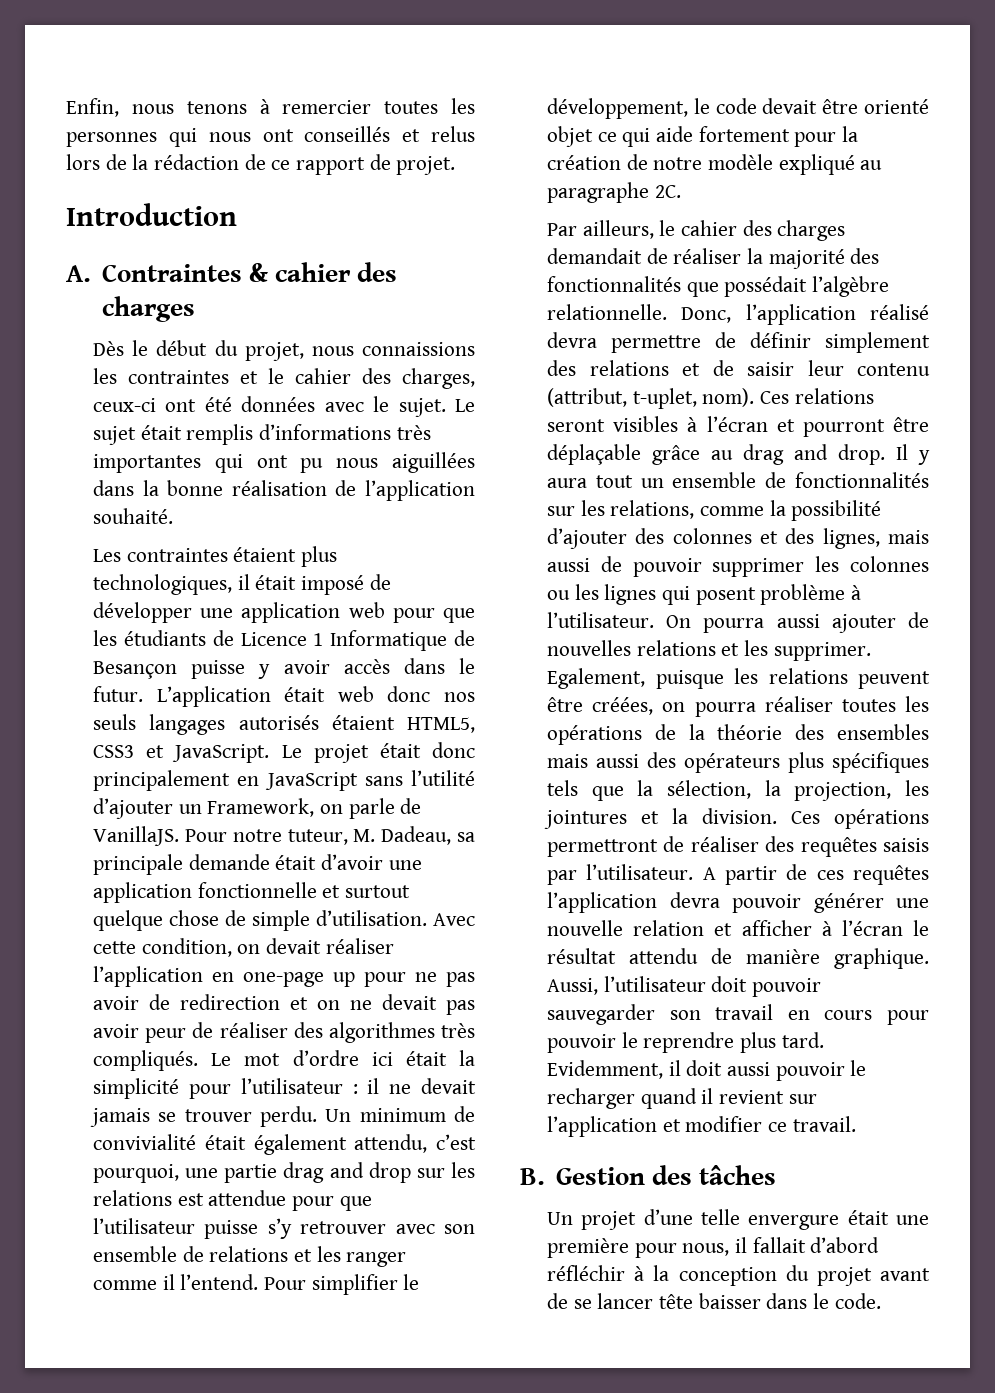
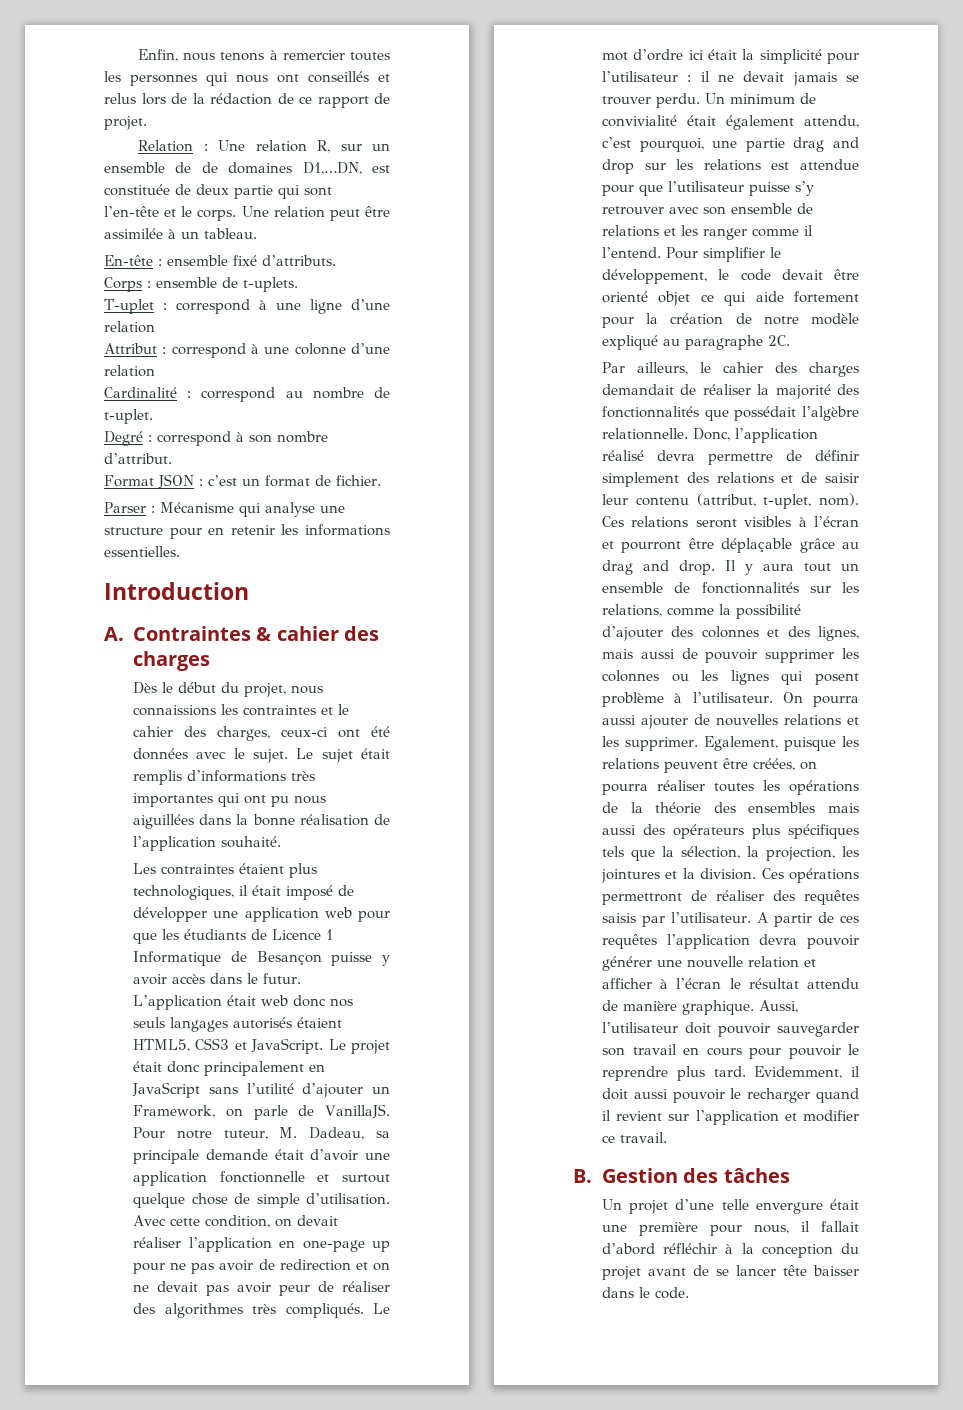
(456, 165) none -> [138,140,390,153] [104,162,390,175] [104,184,332,199] [104,206,390,221] [104,228,257,239] [104,255,336,266] [104,277,298,292] [104,299,390,314] [104,321,155,333] [104,343,391,358] [104,365,155,377] [104,387,390,402] [104,409,153,424] [104,431,328,446] [104,453,172,464] [104,474,381,489] [104,502,345,517] [104,524,390,539] [104,546,180,557] // Relation : Une relation R, sur un ensemble de de domaines D1,…DN, est constituée de deux partie qui sont l’en-tête et le corps. Une relation peut être assimilée à un tableau. // En-tête : ensemble fixé d’attributs. // Corps : ensemble de t-uplets. // T-uplet : correspond à une ligne d’une relation // Attribut : correspond à une colonne d’une relation // Cardinalité : correspond au nombre de t-uplet. // Degré : correspond à son nombre d’attribut. // Format JSON : c’est un format de fichier. // Parser : Mécanisme qui analyse une structure pour en retenir les informations essentielles.

